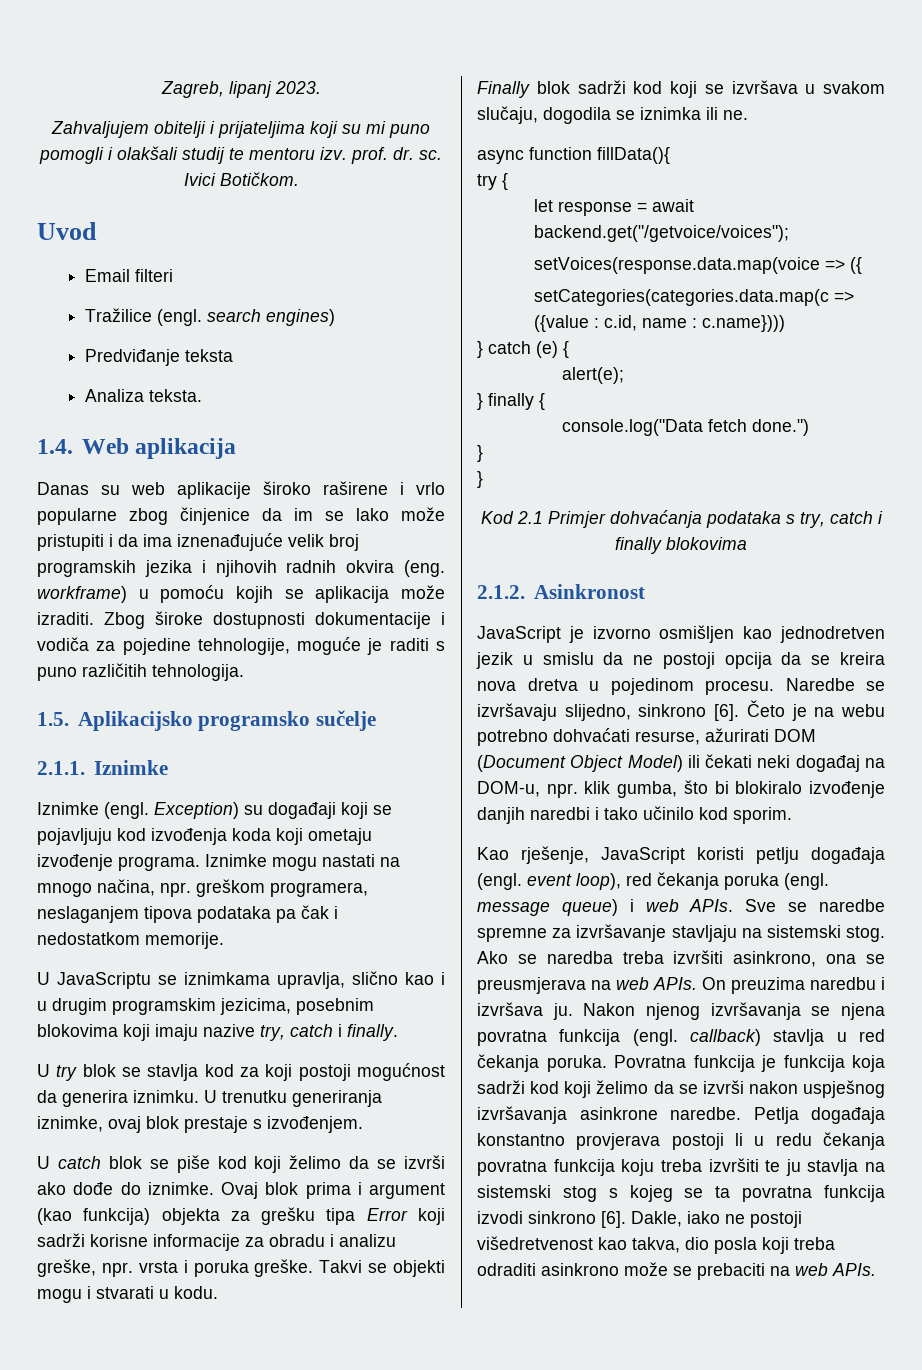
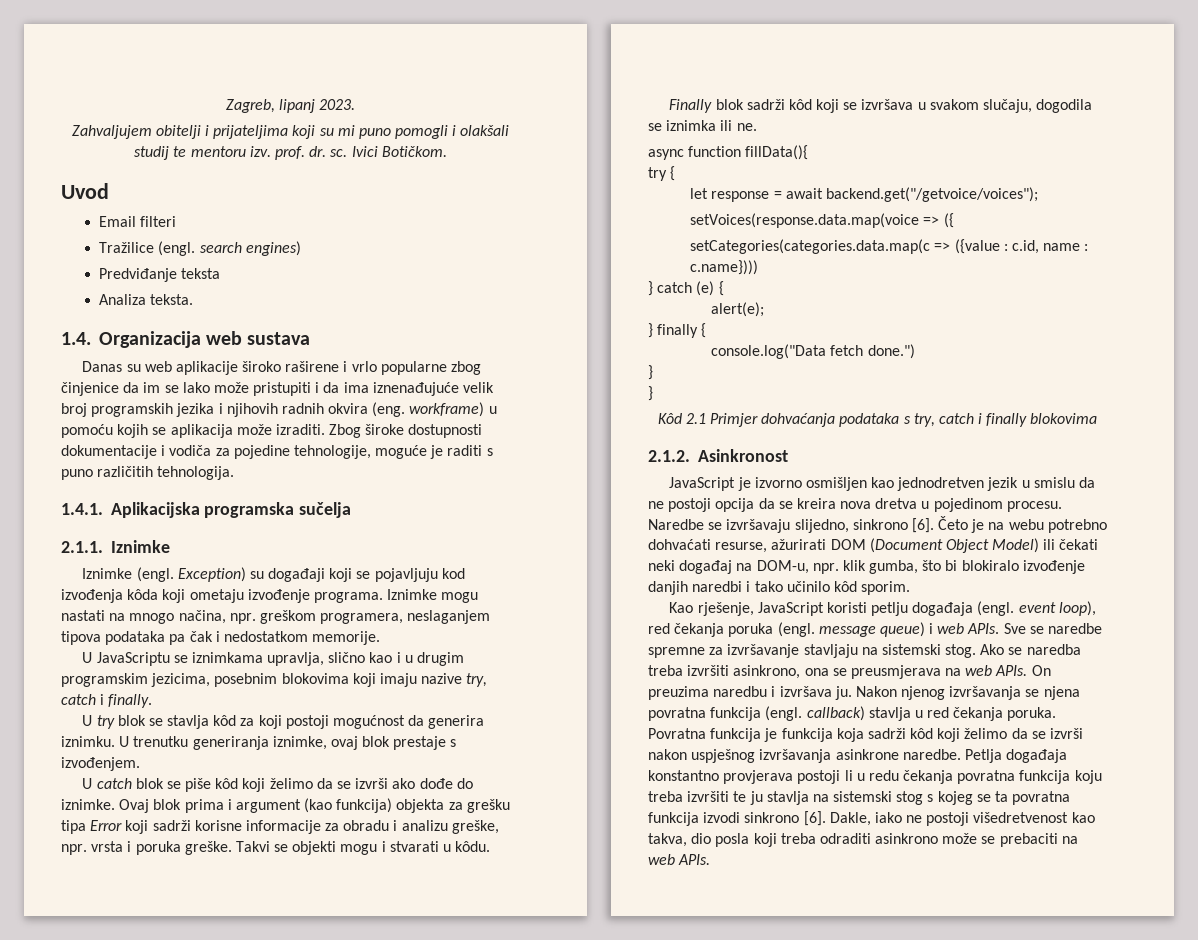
[81,438,237,459] Web aplikacija -> [98,331,311,348] Organizacija web sustava
[37,710,377,731] 1.5. Aplikacijsko programsko sučelje -> [61,502,352,518] 1.4.1. Aplikacijska programska sučelja
[232,828,271,841] koda -> [127,589,159,600] kôda
[204,1064,234,1077] kod -> [213,715,237,726] kôd
[217,1156,247,1169] kod -> [215,778,239,789] kôd
[174,1286,218,1299] kodu. -> [455,841,491,852] kôdu.
[633,81,663,94] kod -> [788,99,812,110] kôd
[480,511,514,524] Kod -> [657,413,682,424] Kôd
[699,807,728,820] kod -> [833,581,857,592] kôd
[530,1081,560,1094] kod -> [910,728,934,739] kôd

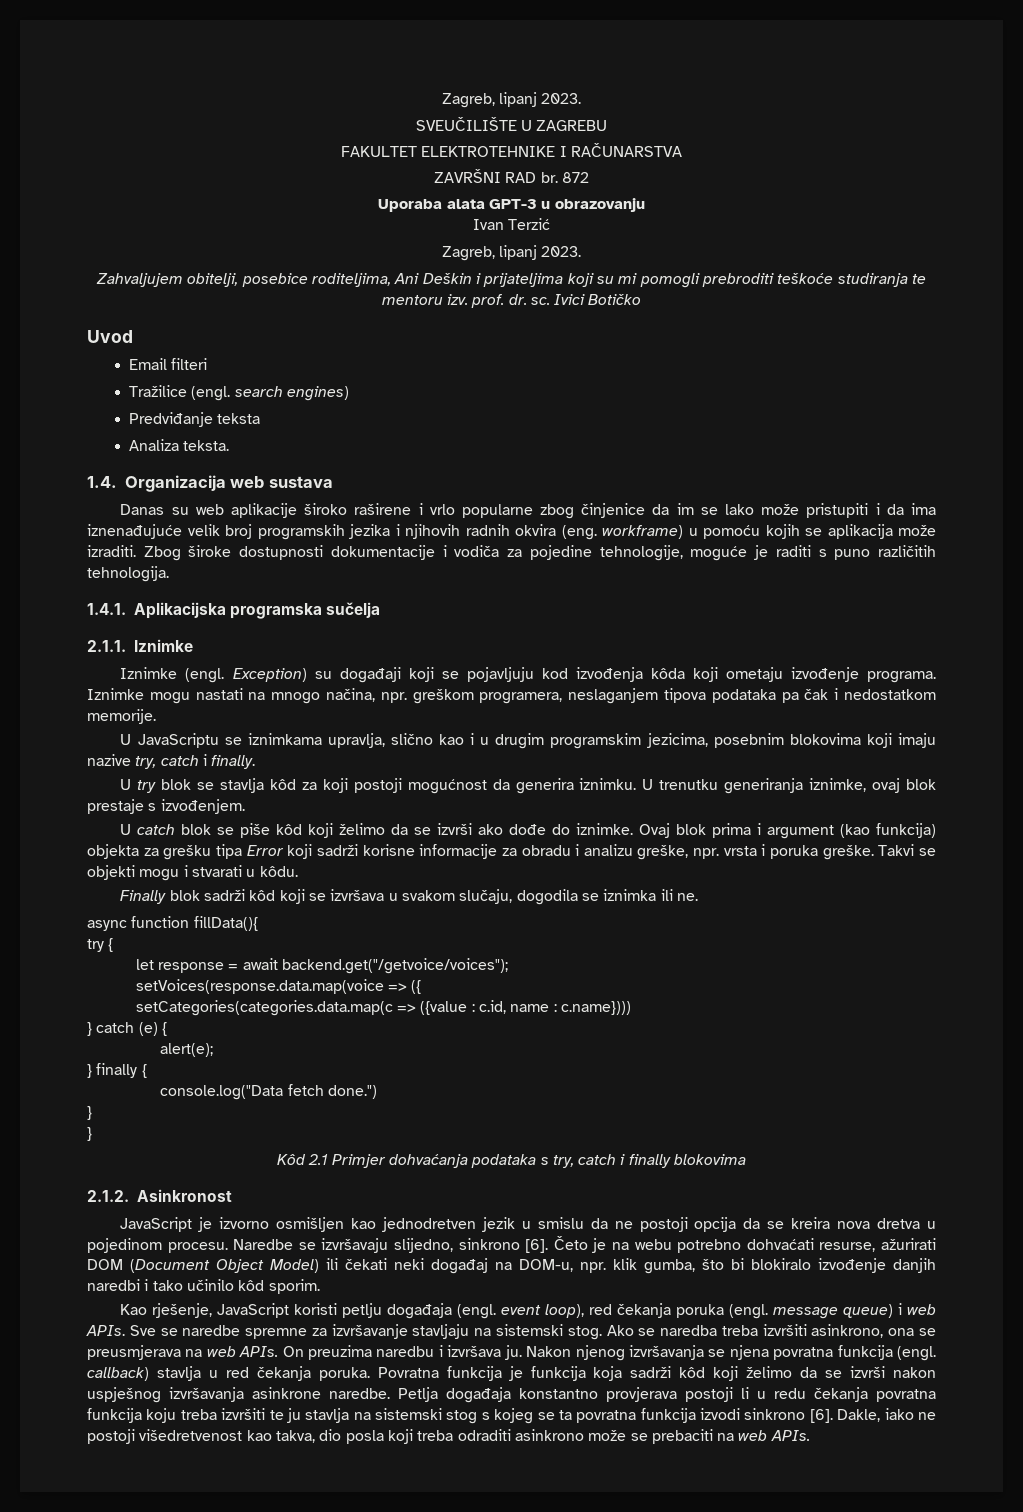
[225,99,356,113] [71,125,201,139] Zagreb, lipanj 2023. // Zahvaljujem obitelji -> [441,92,582,108] [415,117,608,131] [341,143,682,157] [434,169,589,183] [378,198,645,212] [472,218,551,230] [441,245,582,261] [96,273,472,287] Zagreb, lipanj 2023. // SVEUČILIŠTE U ZAGREBU // FAKULTET ELEKTROTEHNIKE I RAČUNARSTVA // ZAVRŠNI RAD br. 872 // Uporaba alata GPT-3 u obrazovanju // Ivan Terzić // Zagreb, lipanj 2023. // Zahvaljujem obitelji, posebice roditeljima, Ani Deškin
[358,125,510,139] [134,146,170,160] puno pomogli i olakšali studij -> [639,273,908,288] pomogli prebroditi teškoće studiranja
[381,146,447,157] Botičkom. -> [588,294,642,305] Botičko

